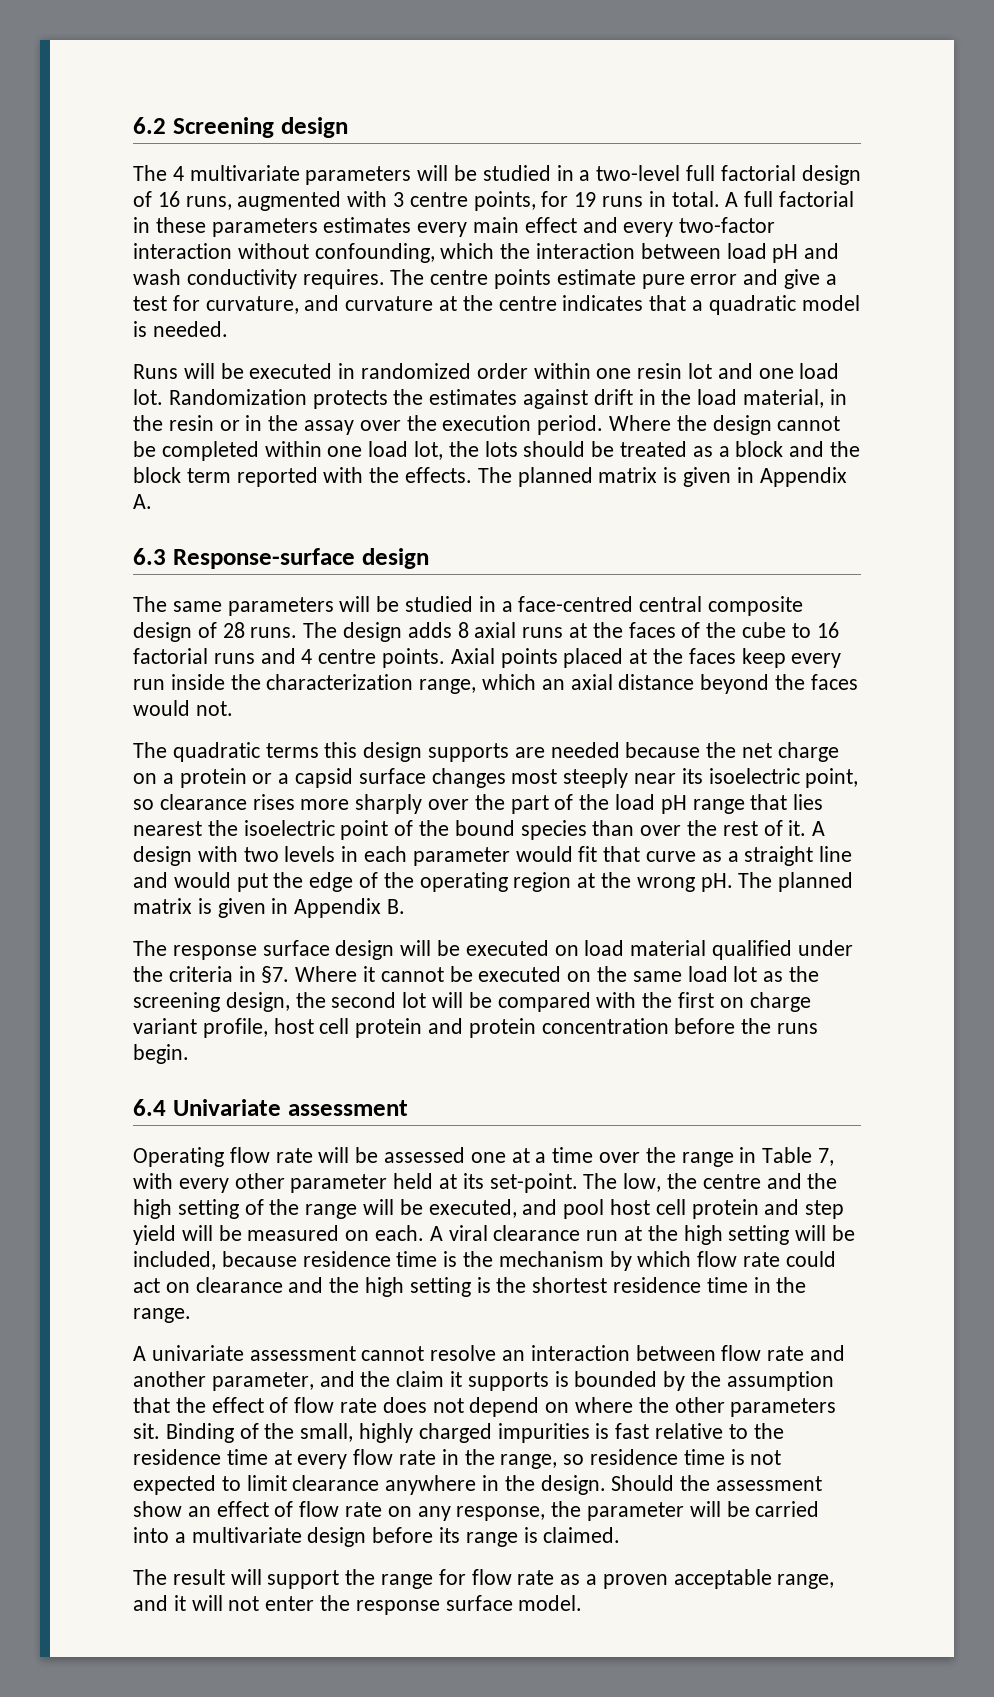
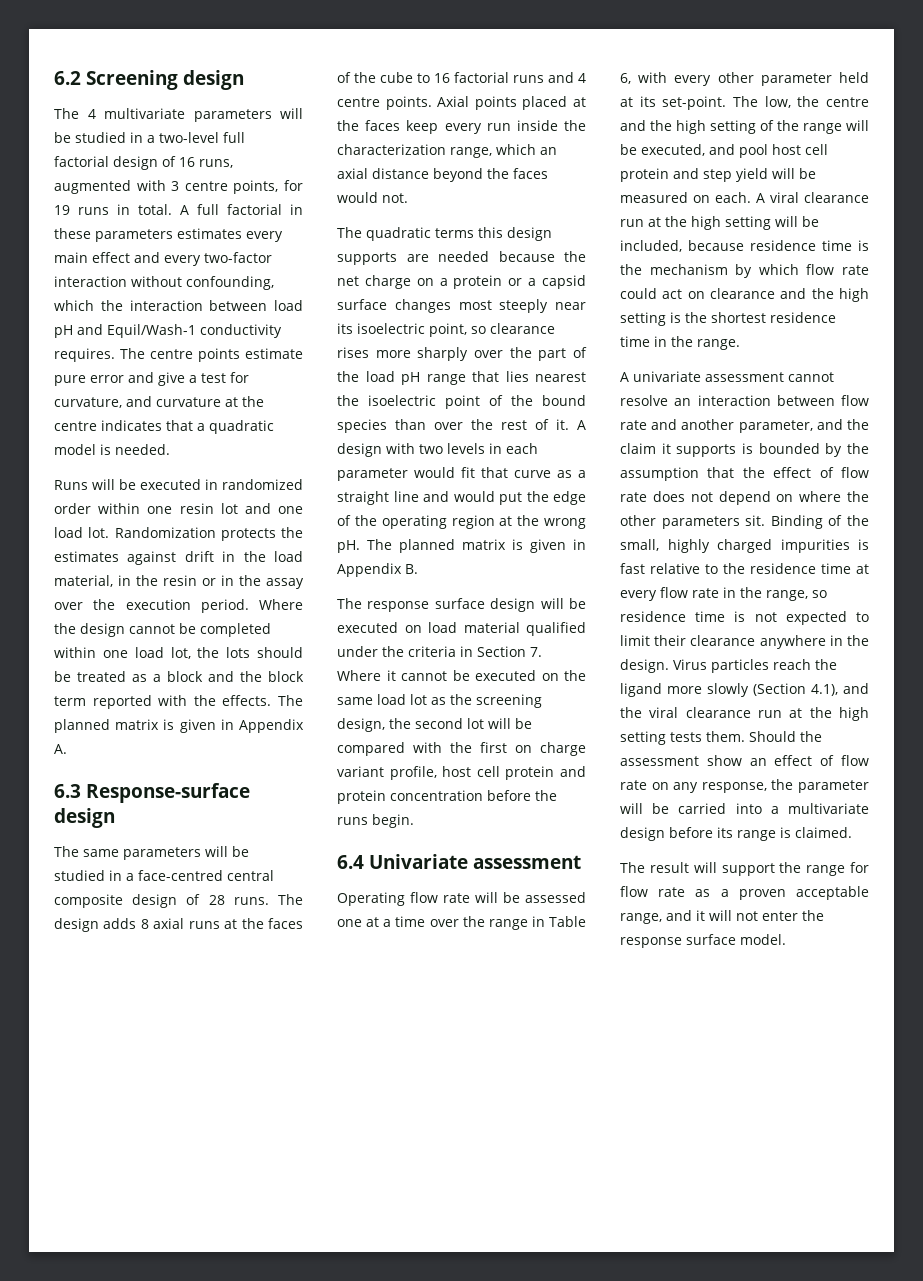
[133,269,181,285] wash -> [107,324,196,338] Equil/Wash-1
[261,966,290,983] §7. -> [477,646,542,657] Section 7.
[818,1148,835,1166] 7, -> [620,73,631,84] 6,
(287, 1483) none -> [654,635,687,646] their
(606, 1485) none -> [673,659,837,673] [620,683,869,697] [620,707,869,721] [620,731,745,745] Virus particles reach the ligand more slowly (Section 4.1), and the viral clearance run at the high setting tests them.

